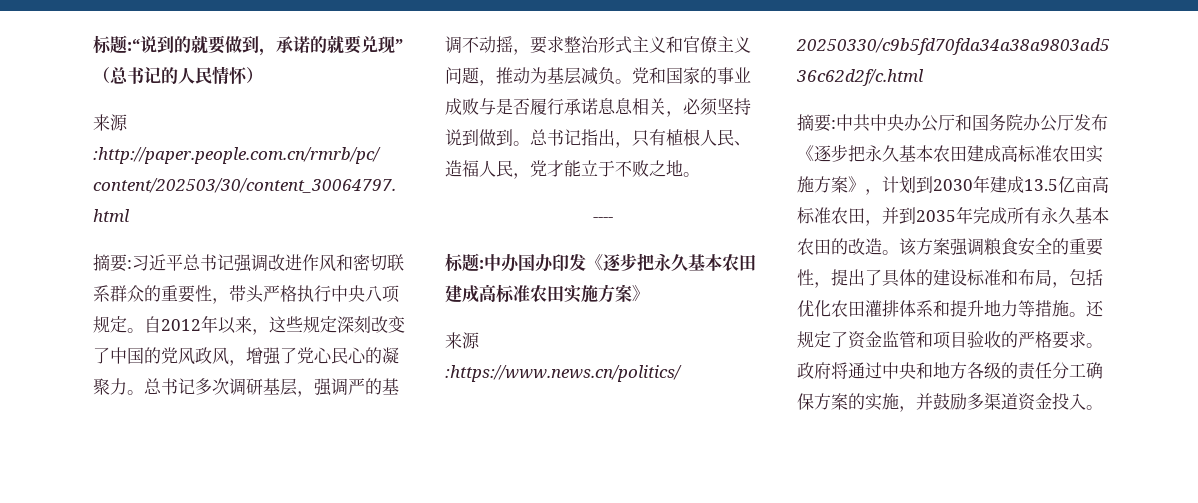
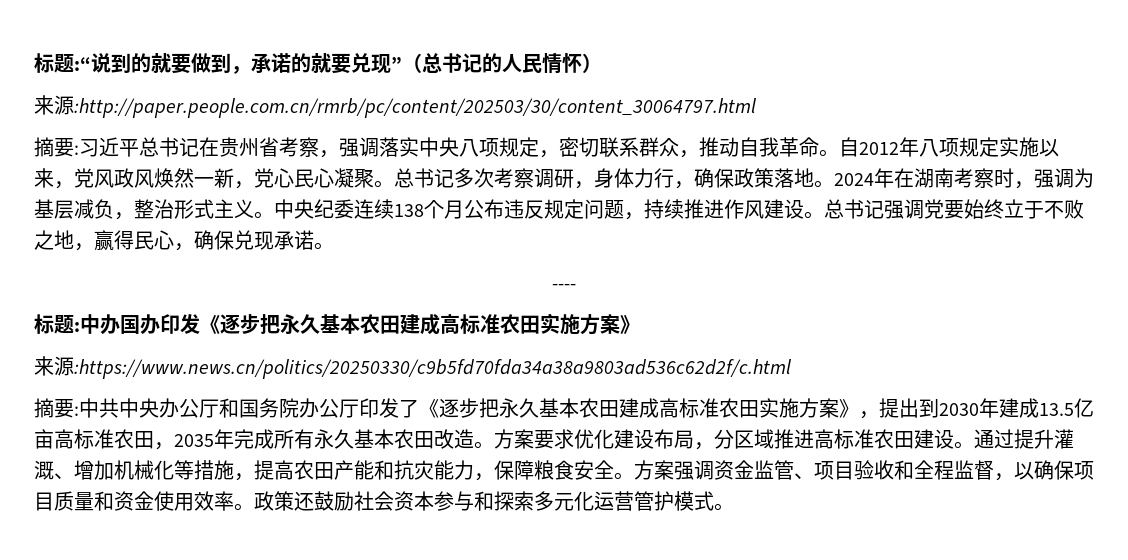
[234,254,404,272] [93,285,400,304] [93,315,405,335] [93,347,399,366] [93,378,399,397] [445,36,751,55] [445,67,751,86] [445,98,751,117] [445,129,751,148] [445,160,683,179] 强调改进作风和密切联系群众的重要性，带头严格执行中央八项规定。自2012年以来，这些规定深刻改变了中国的党风政风，增强了党心民心的凝聚力。总书记多次调研基层，强调严的基调不动摇，要求整治形式主义和官僚主义问题，推动为基层减负。党和国家的事业成败与是否履行承诺息息相关，必须坚持说到做到。总书记指出，只有植根人民、造福人民，党才能立于不败之地 -> [199,137,1059,158] [34,168,1094,189] [34,199,1084,220] [34,230,314,251] 在贵州省考察，强调落实中央八项规定，密切联系群众，推动自我革命。自2012年八项规定实施以来，党风政风焕然一新，党心民心凝聚。总书记多次考察调研，身体力行，确保政策落地。2024年在湖南考察时，强调为基层减负，整治形式主义。中央纪委连续138个月公布违反规定问题，持续推进作风建设。总书记强调党要始终立于不败之地，赢得民心，确保兑现承诺
[1074,114,1108,131] 发布 -> [359,398,419,418] 印发了
[882,176,916,194] 计划 -> [879,398,919,418] 提出
[882,207,916,224] 并到 -> (174, 446) none
[831,238,1103,256] [797,269,1103,288] [797,300,1104,318] [797,331,848,348] 的改造。该方案强调粮食安全的重要性，提出了具体的建设标准和布局，包括优化农田灌排体系和提升地力等措施。还规定了 -> [434,429,1074,450] [34,460,714,481] 改造。方案要求优化建设布局，分区域推进高标准农田建设。通过提升灌溉、增加机械化等措施，提高农田产能和抗灾能力，保障粮食安全。方案强调
[916,331,933,348] 和 -> [794,473,814,479] 、
[1001,331,1103,349] [797,362,1103,380] [797,392,1086,412] 的严格要求。政府将通过中央和地方各级的责任分工确保方案的实施，并鼓励多渠道资金投入 -> [894,460,1094,481] [34,491,714,511] 和全程监督，以确保项目质量和资金使用效率。政策还鼓励社会资本参与和探索多元化运营管护模式

